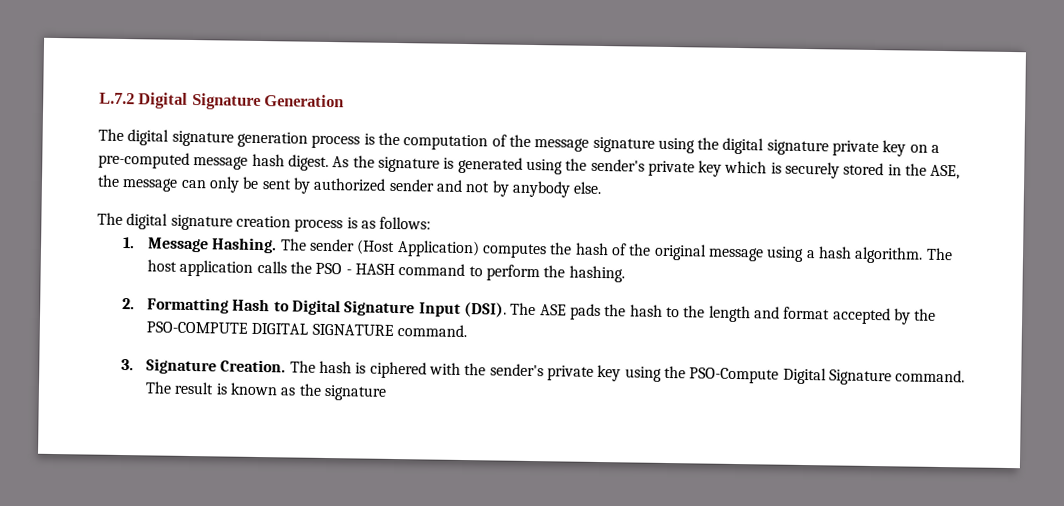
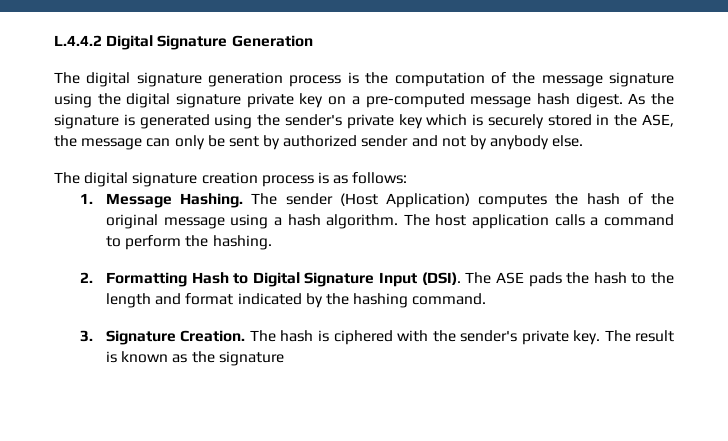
[99,92,135,105] L.7.2 -> [54,35,102,46] L.4.4.2
[290,261,396,276] the PSO - HASH -> [590,217,599,226] a
[832,307,891,325] accepted -> [237,293,302,305] indicated
[146,321,394,336] PSO-COMPUTE DIGITAL SIGNATURE -> [353,293,409,308] hashing
[597,364,966,386] key using the PSO-Compute Digital Signature command. -> [572,330,600,345] key.

